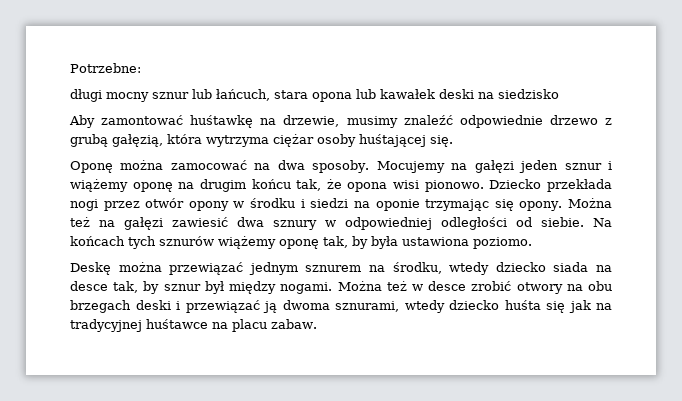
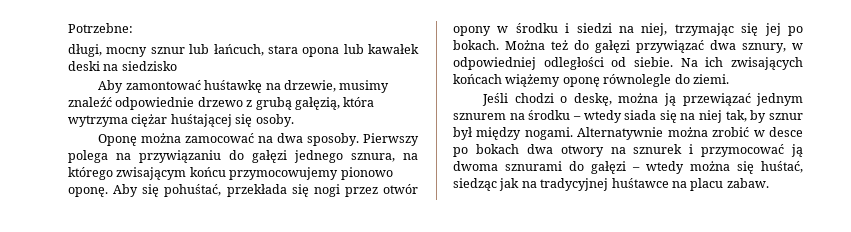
[70,89,102,102] długi -> [68,44,102,57] długi,
[317,134,453,147] osoby huśtającej się. -> [170,114,294,127] huśtającej się osoby.
[376,160,613,173] [70,179,612,192] Mocujemy na gałęzi jeden sznur i wiążemy oponę na drugim końcu tak, że opona wisi pionowo. Dziecko przekłada -> [363,133,419,146] [68,150,418,163] [68,167,393,180] [68,184,309,197] Pierwszy polega na przywiązaniu do gałęzi jednego sznura, na którego zwisającym końcu przymocowujemy pionowo oponę. Aby się pohuśtać, przekłada się
[375,199,420,211] oponie -> [641,23,668,36] niej,
[519,198,613,211] [70,217,317,230] opony. Można też na gałęzi zawiesić dwa sznury -> [764,23,803,36] [453,40,786,53] jej po bokach. Można też do gałęzi przywiązać dwa sznury,
[70,236,532,249] [70,262,613,275] [70,281,108,291] końcach tych sznurów wiążemy oponę tak, by była ustawiona poziomo. // Deskę można przewiązać jednym sznurem na środku, wtedy dziecko siada na desce -> [705,57,803,70] [453,74,729,87] [482,93,803,106] [453,110,723,123] ich zwisających końcach wiążemy oponę równolegle do ziemi. // Jeśli chodzi o deskę, można ją przewiązać jednym sznurem na środku – wtedy siada się na niej
[337,281,613,294] [70,300,565,313] Można też w desce zrobić otwory na obu brzegach deski i przewiązać ją dwoma sznurami, wtedy dziecko huśta się -> [577,127,803,140] [453,144,803,157] [453,161,803,174] [453,178,497,191] Alternatywnie można zrobić w desce po bokach dwa otwory na sznurek i przymocować ją dwoma sznurami do gałęzi – wtedy można się huśtać, siedząc

